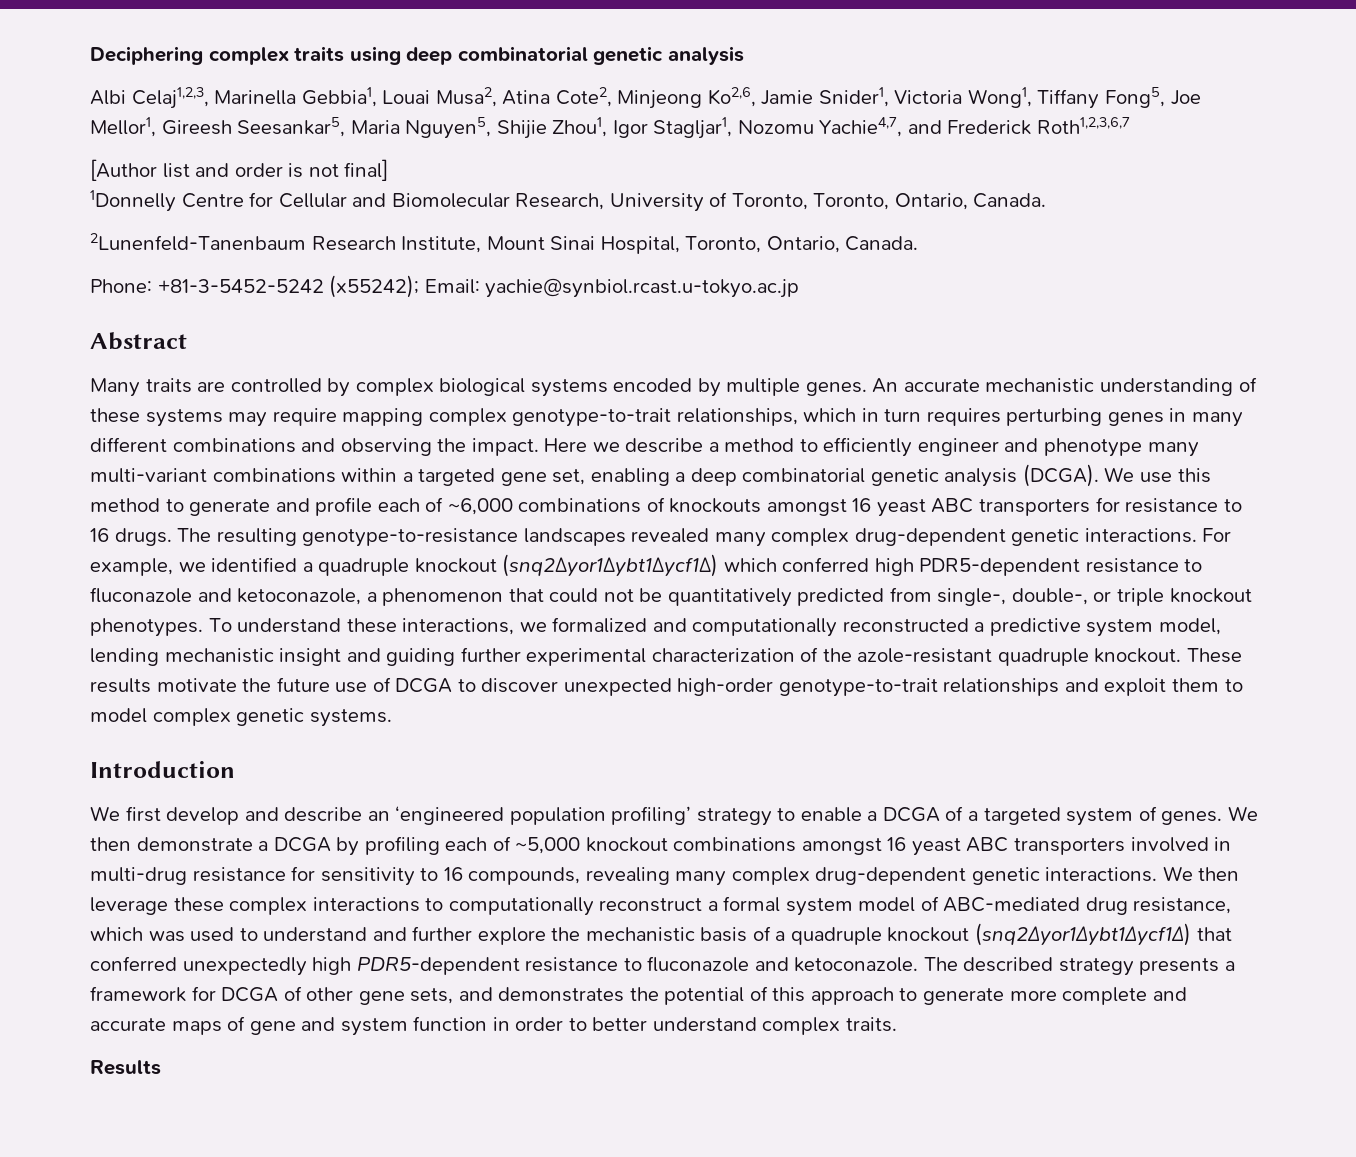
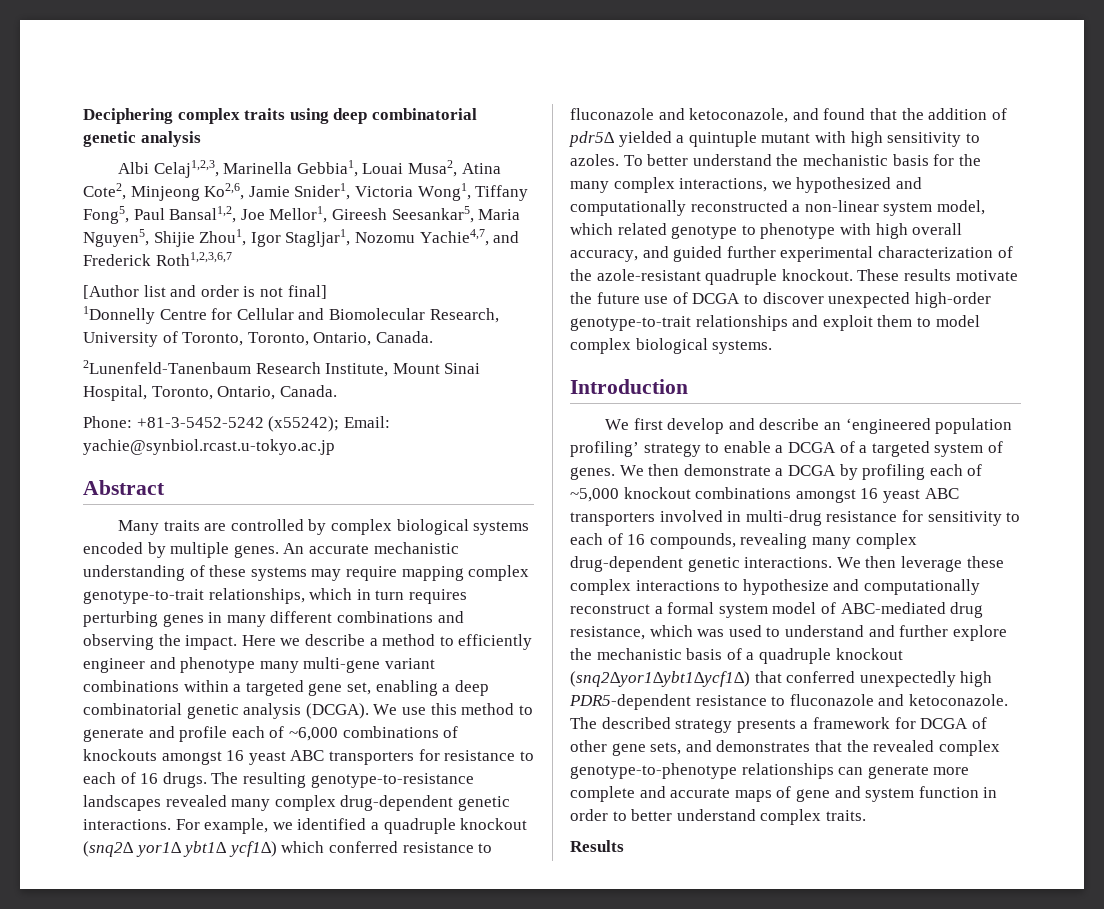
(1166, 97) none -> [133,206,237,223] Paul Bansal1,2,
[90,468,207,483] multi-variant -> [303,657,435,673] multi-gene variant
(1242, 505) none -> [83,772,136,784] each of
[502,554,1081,577] (snq2∆yor1∆ybt1∆ycf1∆) which conferred high PDR5-dependent -> [83,841,398,857] (snq2∆ yor1∆ ybt1∆ ycf1∆) which conferred
[366,587,1252,607] [90,618,397,637] a phenomenon that could not be quantitatively predicted from single-, double-, or triple knockout phenotypes. To understand these -> [792,108,1007,120] [569,131,980,147] [570,154,981,166] [570,177,675,193] and found that the addition of pdr5∆ yielded a quintuple mutant with high sensitivity to azoles. To better understand the mechanistic basis for the many complex
[552,617,648,633] formalized -> [796,177,892,193] hypothesized
[989,618,1081,636] predictive -> [804,200,879,212] non-linear
[90,648,456,666] lending mechanistic insight and guiding -> [570,223,963,239] [570,246,723,262] which related genotype to phenotype with high overall accuracy, and guided
[236,708,305,726] genetic -> [635,338,708,354] biological
(439, 874) none -> [570,533,623,545] each of
(444, 904) none -> [742,579,860,595] hypothesize and
[629,986,918,1005] the potential of this approach to -> [814,740,1000,756] [570,763,864,779] that the revealed complex genotype-to-phenotype relationships can

